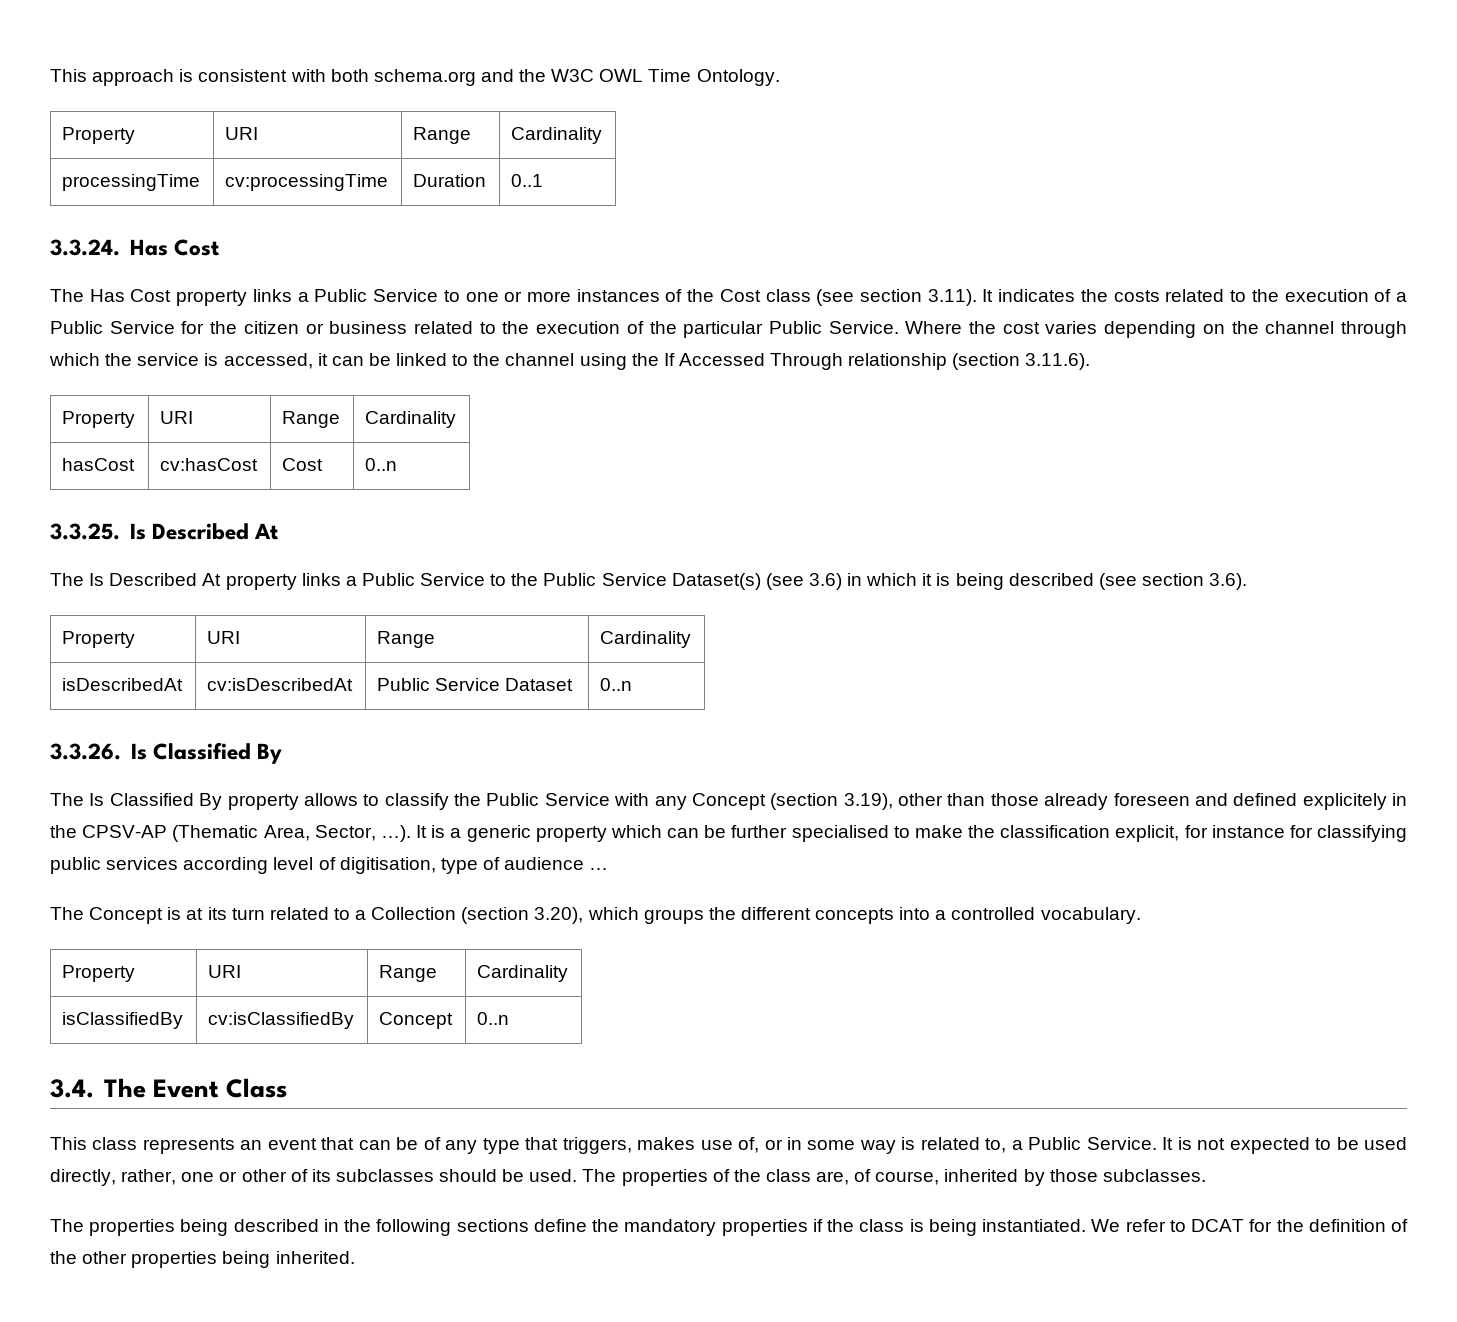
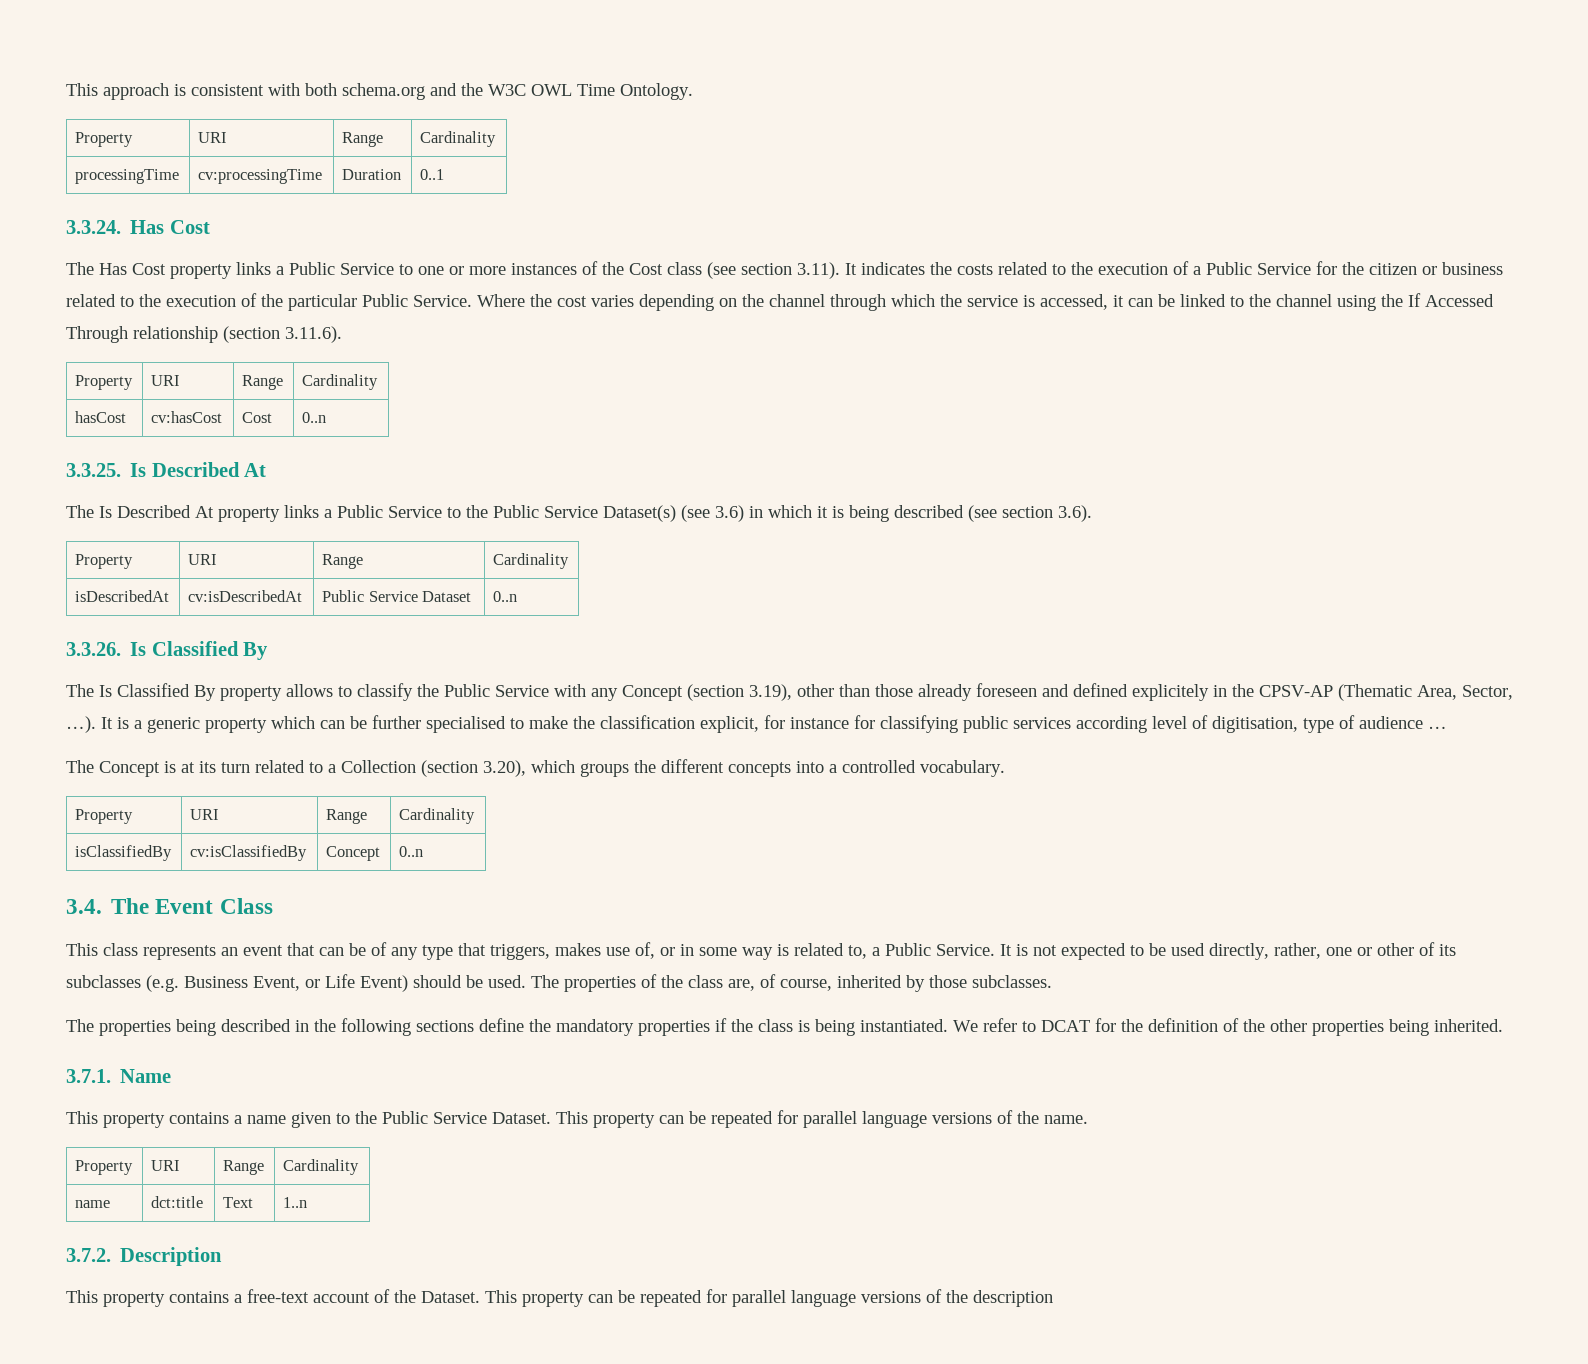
(434, 1175) none -> [146,974,408,992] (e.g. Business Event, or Life Event)
(355, 1257) none -> [66,1069,172,1083] [66,1110,1088,1128] [75,1160,134,1175] [151,1160,181,1171] [223,1160,265,1175] [283,1159,360,1175] [75,1200,111,1208] [151,1196,204,1208] [223,1197,254,1208] [283,1197,308,1208] [66,1247,223,1266] [66,1289,1053,1307] // 3.7.1. Name // This property contains a name given to the Public Service Dataset. This property can be repeated for parallel language versions of the name. // Property | URI | Range | Cardinality // name | dct:title | Text | 1..n // 3.7.2. Description // This property contains a free-text account of the Dataset. This property can be repeated for parallel language versions of the description

